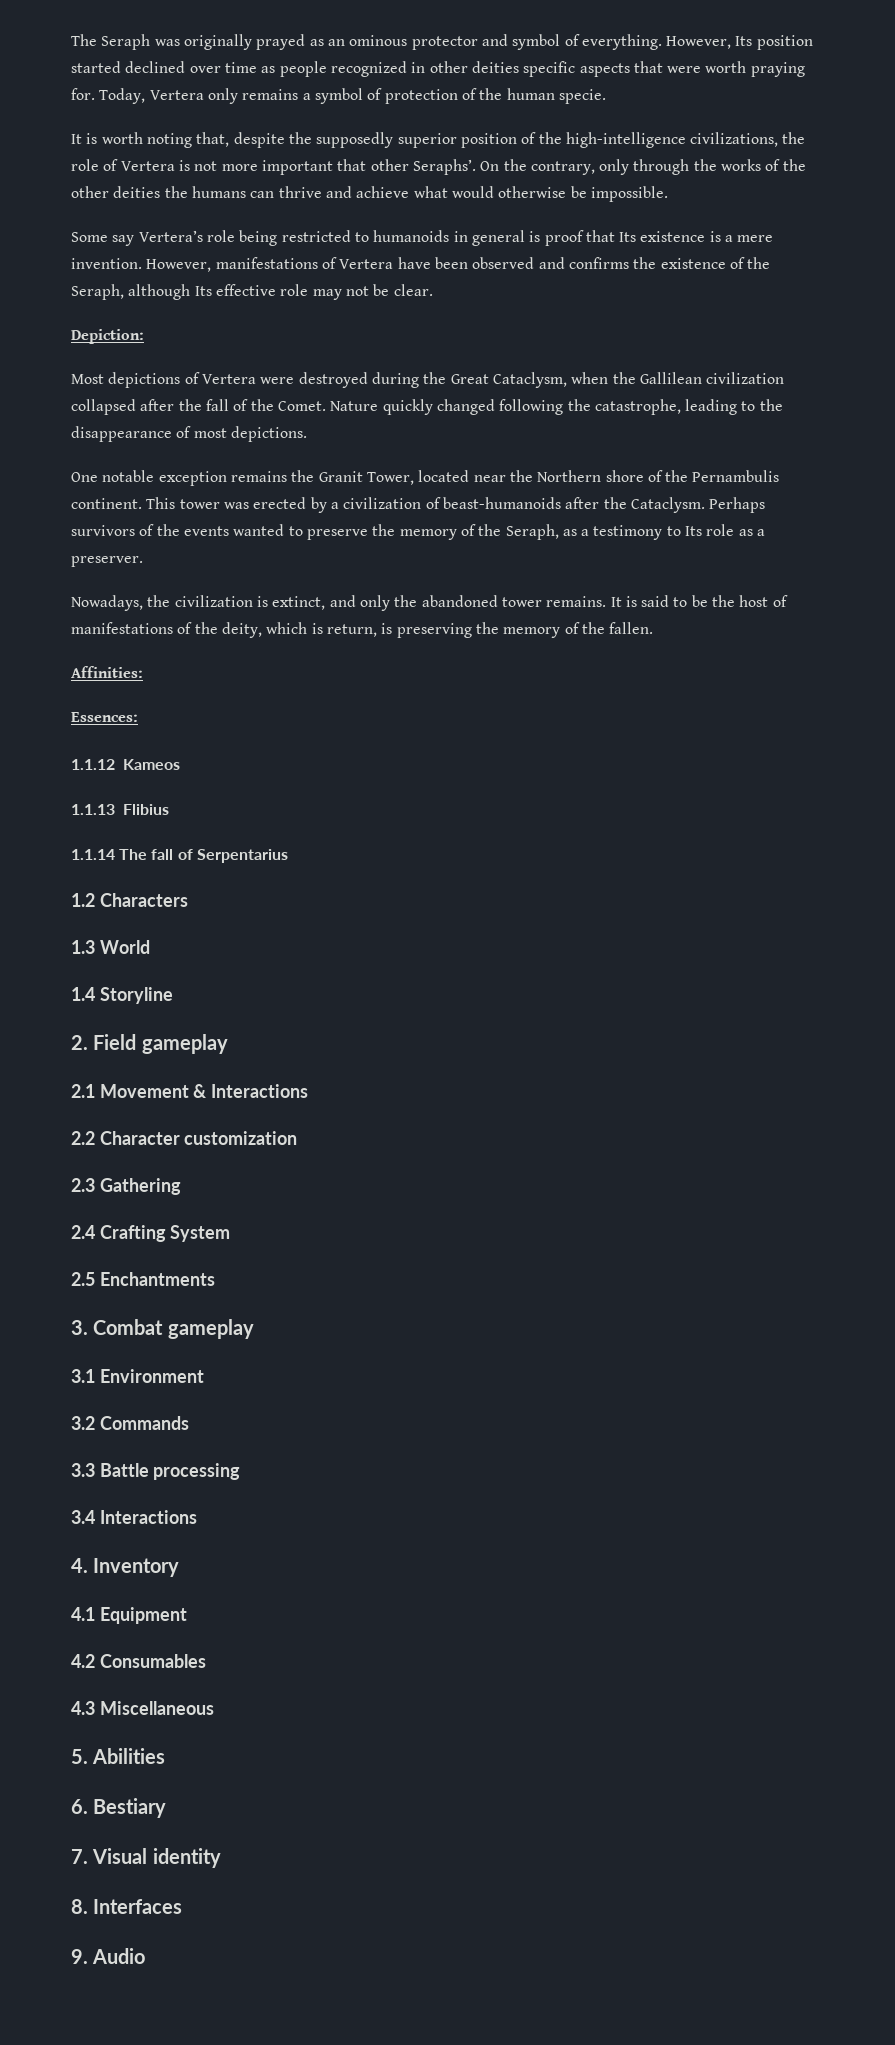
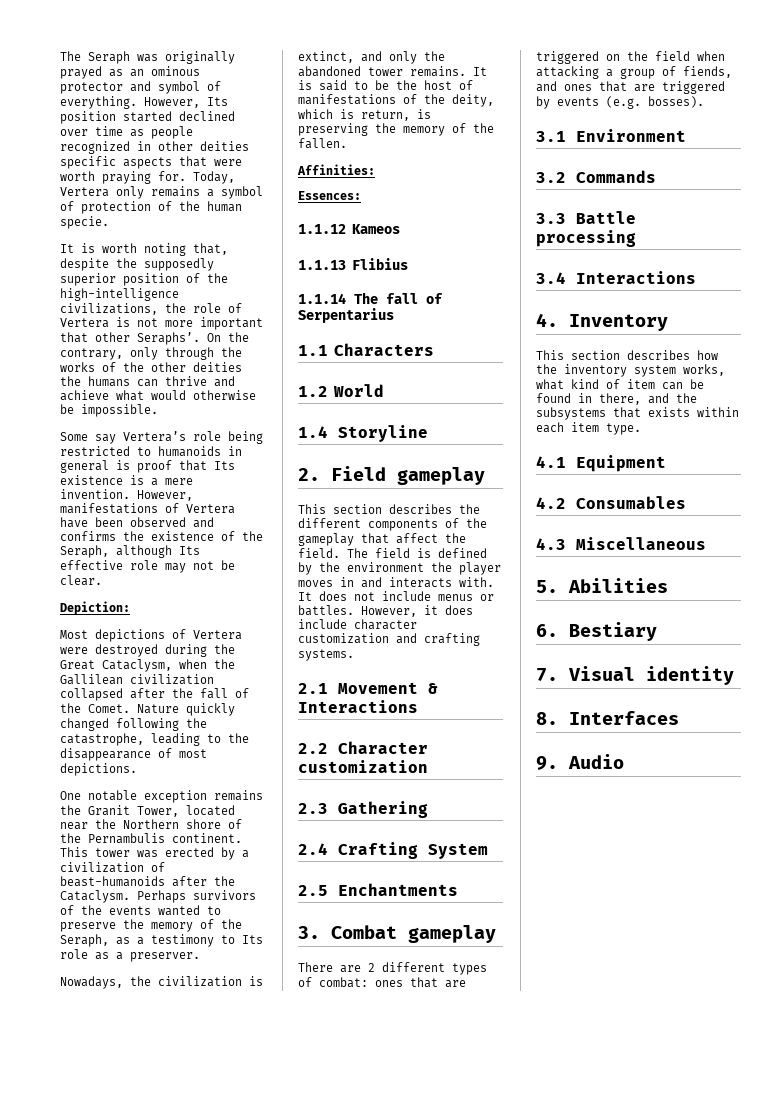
[71,893,95,907] 1.2 -> [298,345,328,356] 1.1
[71,940,95,954] 1.3 -> [298,386,328,397] 1.2
(228, 1044) none -> [298,504,480,514] [298,518,487,531] [298,533,466,546] [298,548,487,558] [298,562,501,575] [298,577,494,588] [298,591,494,601] [298,605,473,617] [298,619,417,630] [298,633,480,646] [298,649,354,661] // This section describes the different components of the gameplay that affect the field. The field is defined by the environment the player moves in and interacts with. It does not include menus or battles. However, it does include character customization and crafting systems.
(254, 1329) none -> [298,962,487,975] [298,977,466,988] [536,51,725,64] [536,66,732,79] [536,81,725,94] [536,96,704,109] // There are 2 different types of combat: ones that are triggered on the field when attacking a group of fiends, and ones that are triggered by events (e.g. bosses).
(180, 1567) none -> [536,350,718,360] [536,364,725,377] [536,379,704,390] [536,393,697,405] [536,407,739,420] [536,422,641,435] // This section describes how the inventory system works, what kind of item can be found in there, and the subsystems that exists within each item type.

